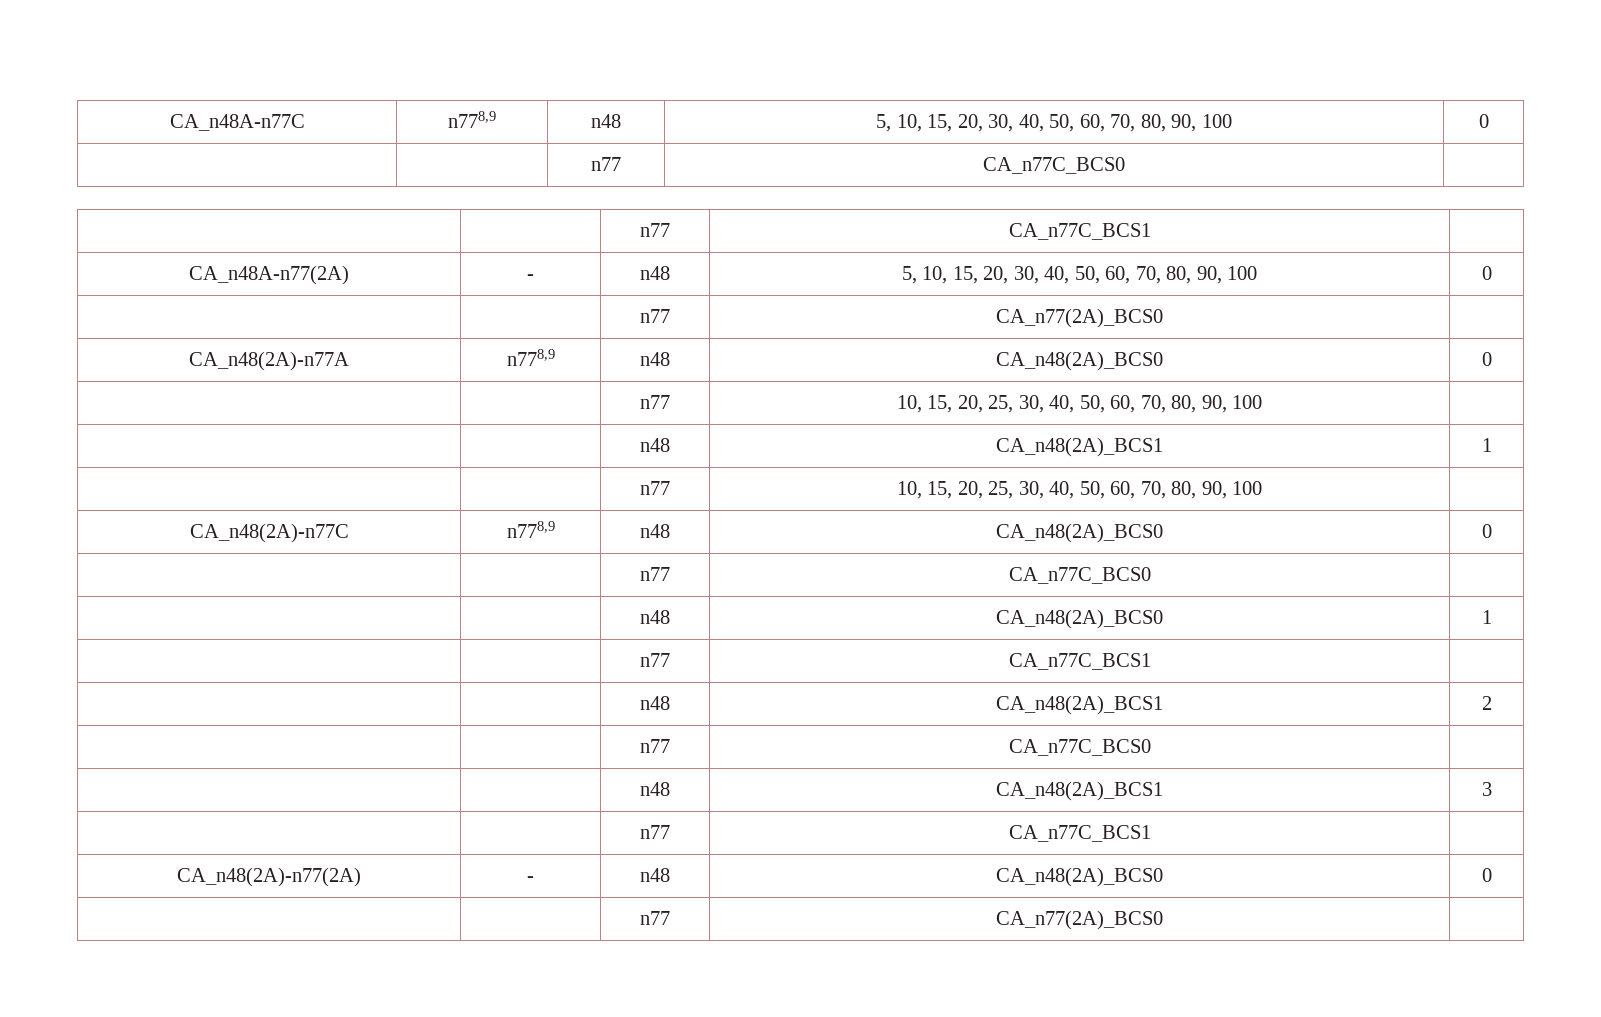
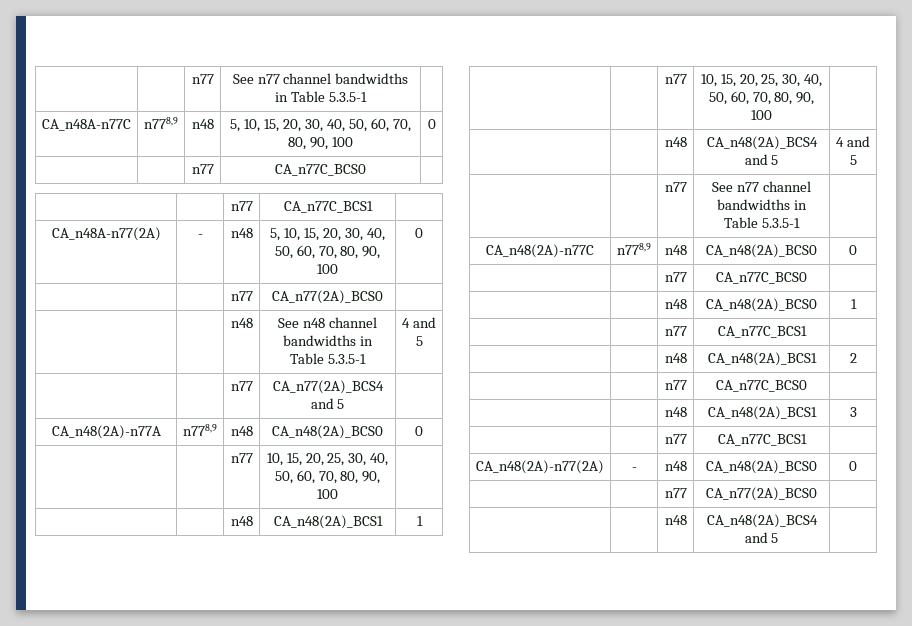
(169, 122) none -> [191,74,214,84] [232,73,409,84] [275,91,367,102] | | n77 | See n77 channel bandwidths in Table 5.3.5-1 | //
(1163, 318) none -> [230,318,253,328] [278,317,377,328] [283,335,373,346] [290,353,366,364] [402,317,436,328] [415,336,423,346] [230,381,253,391] [272,380,384,394] [310,398,345,409] // | | n48 | See n48 channel bandwidths in Table 5.3.5-1 | 4 and 5 // | | n77 | CA_n77(2A)_BCS4 and 5 |
(1263, 488) none -> [664,137,687,147] [706,136,818,150] [744,154,779,165] [836,136,870,147] [849,155,857,165] [664,182,687,192] [712,181,811,192] [717,199,807,210] [724,217,800,228] // | | n48 | CA_n48(2A)_BCS4 and 5 | 4 and 5 // | | n77 | See n77 channel bandwidths in Table 5.3.5-1 |
(1163, 920) none -> [664,515,687,525] [706,514,818,528] [744,532,779,543] // | | n48 | CA_n48(2A)_BCS4 and 5 |

